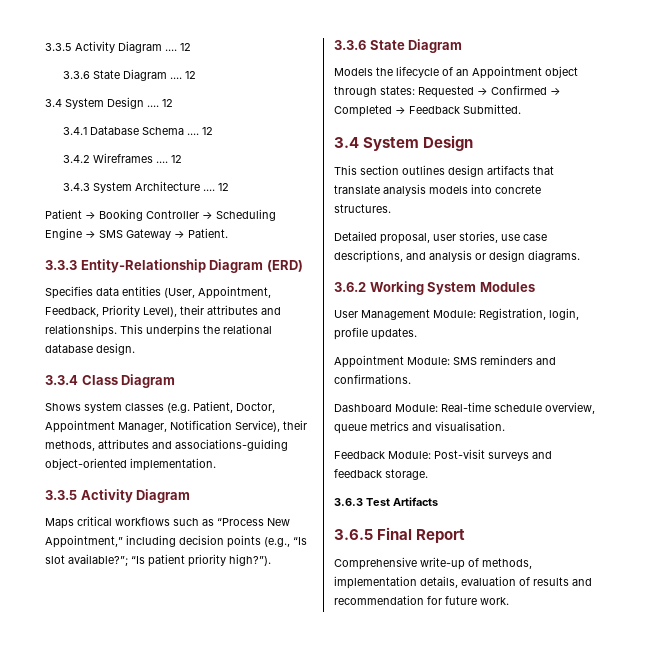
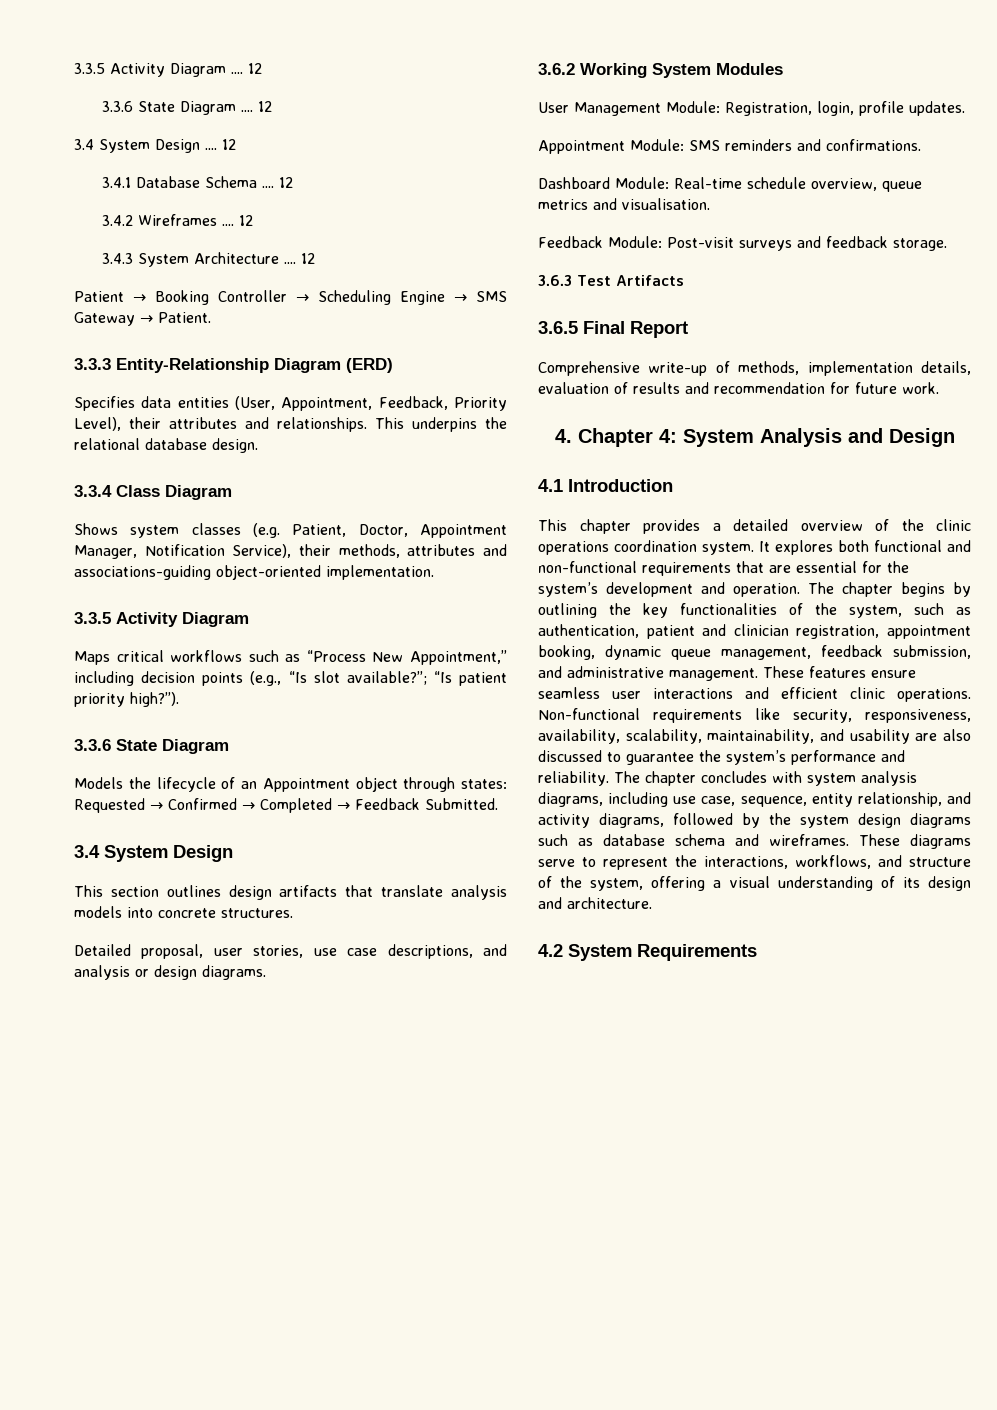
(509, 601) none -> [554,428,955,447] [538,479,673,492] [538,519,971,534] [538,540,971,555] [538,561,909,576] [538,582,971,597] [538,603,971,618] [538,624,971,639] [538,645,971,660] [538,666,916,681] [538,687,971,702] [538,708,971,723] [538,729,972,744] [538,750,905,765] [538,771,917,786] [538,792,971,807] [538,813,971,828] [538,834,971,849] [538,855,971,870] [538,876,971,891] [538,897,652,909] [538,944,757,961] // 4. Chapter 4: System Analysis and Design // 4.1 Introduction // This chapter provides a detailed overview of the clinic operations coordination system. It explores both functional and non-functional requirements that are essential for the system’s development and operation. The chapter begins by outlining the key functionalities of the system, such as authentication, patient and clinician registration, appointment booking, dynamic queue management, feedback submission, and administrative management. These features ensure seamless user interactions and efficient clinic operations. Non-functional requirements like security, responsiveness, availability, scalability, maintainability, and usability are also discussed to guarantee the system’s performance and reliability. The chapter concludes with system analysis diagrams, including use case, sequence, entity relationship, and activity diagrams, followed by the system design diagrams such as database schema and wireframes. These diagrams serve to represent the interactions, workflows, and structure of the system, offering a visual understanding of its design and architecture. // 4.2 System Requirements

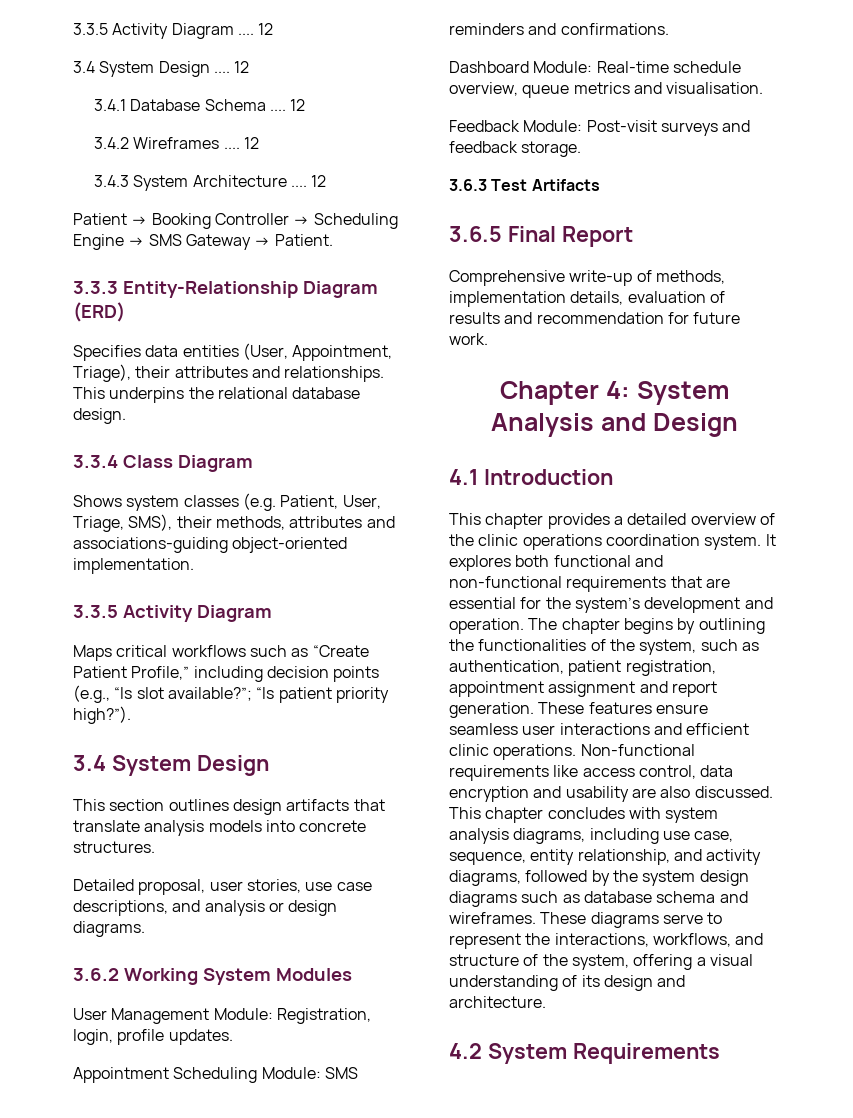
[102,101,273,115] // 3.3.6 State Diagram .... 12 -> (274, 29) none
[378,396,507,411] [74,417,121,431] Feedback, Priority Level), -> [73,364,131,382] Triage),
[358,524,507,538] [74,544,292,559] Doctor, Appointment Manager, Notification Service), -> [342,495,381,509] [73,514,173,532] User, Triage, SMS),
[306,650,507,665] “Process New Appointment,” -> [312,645,369,657] [73,666,190,680] “Create Patient Profile,”
[74,739,229,754] [74,777,507,792] [74,798,498,813] // 3.3.6 State Diagram // Models the lifecycle of an Appointment object through states: Requested → Confirmed → Completed → Feedback Submitted. -> (131, 715) none
(625, 147) none -> [173,1067,258,1083] Scheduling
[554,429,572,443] 4. -> (488, 339) none
[643,603,668,618] key -> (474, 645) none
[702,624,971,639] [538,645,971,660] [538,666,758,681] and clinician registration, appointment booking, dynamic queue management, feedback submission, and administrative management. -> [625,660,716,676] [449,681,717,697] [449,702,534,718] registration, appointment assignment and report generation.
[793,709,971,723] [538,729,972,744] [538,750,905,765] [538,771,640,786] security, responsiveness, availability, scalability, maintainability, and usability are also discussed to guarantee the system’s performance and reliability. The -> [582,765,734,779] [449,786,773,802] [449,807,481,819] access control, data encryption and usability are also discussed. This

